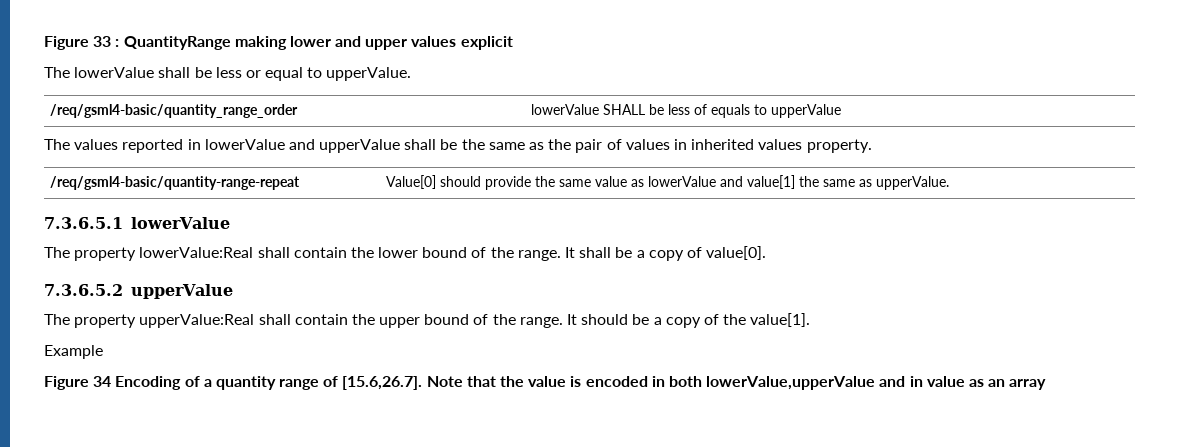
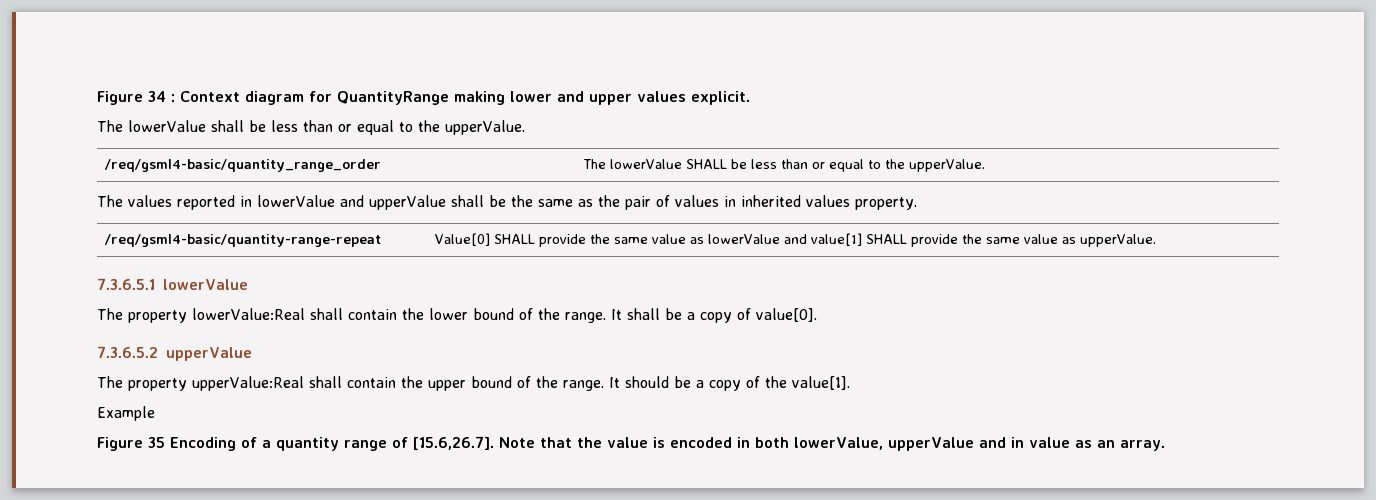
[44,36,120,50] Figure 33 : -> [97,91,332,105] Figure 34 : Context diagram for
[460,36,513,50] explicit -> [691,91,750,105] explicit.
[245,67,323,81] or equal to -> [303,120,440,135] than or equal to the
(299, 111) none -> [583,159,607,169] The
[694,104,842,118] of equals to upperValue -> [781,159,986,172] than or equal to the upperValue.
[440,176,482,187] should -> [494,234,536,244] SHALL
[799,176,856,187] the same -> [866,234,1059,247] SHALL provide the same value
[93,376,112,387] 34 -> [148,437,165,448] 35
[706,376,876,390] lowerValue,upperValue -> [794,437,974,451] lowerValue, upperValue
[1009,379,1047,390] array -> [1120,440,1165,451] array.

